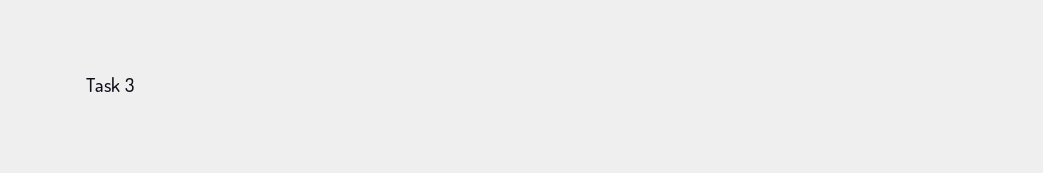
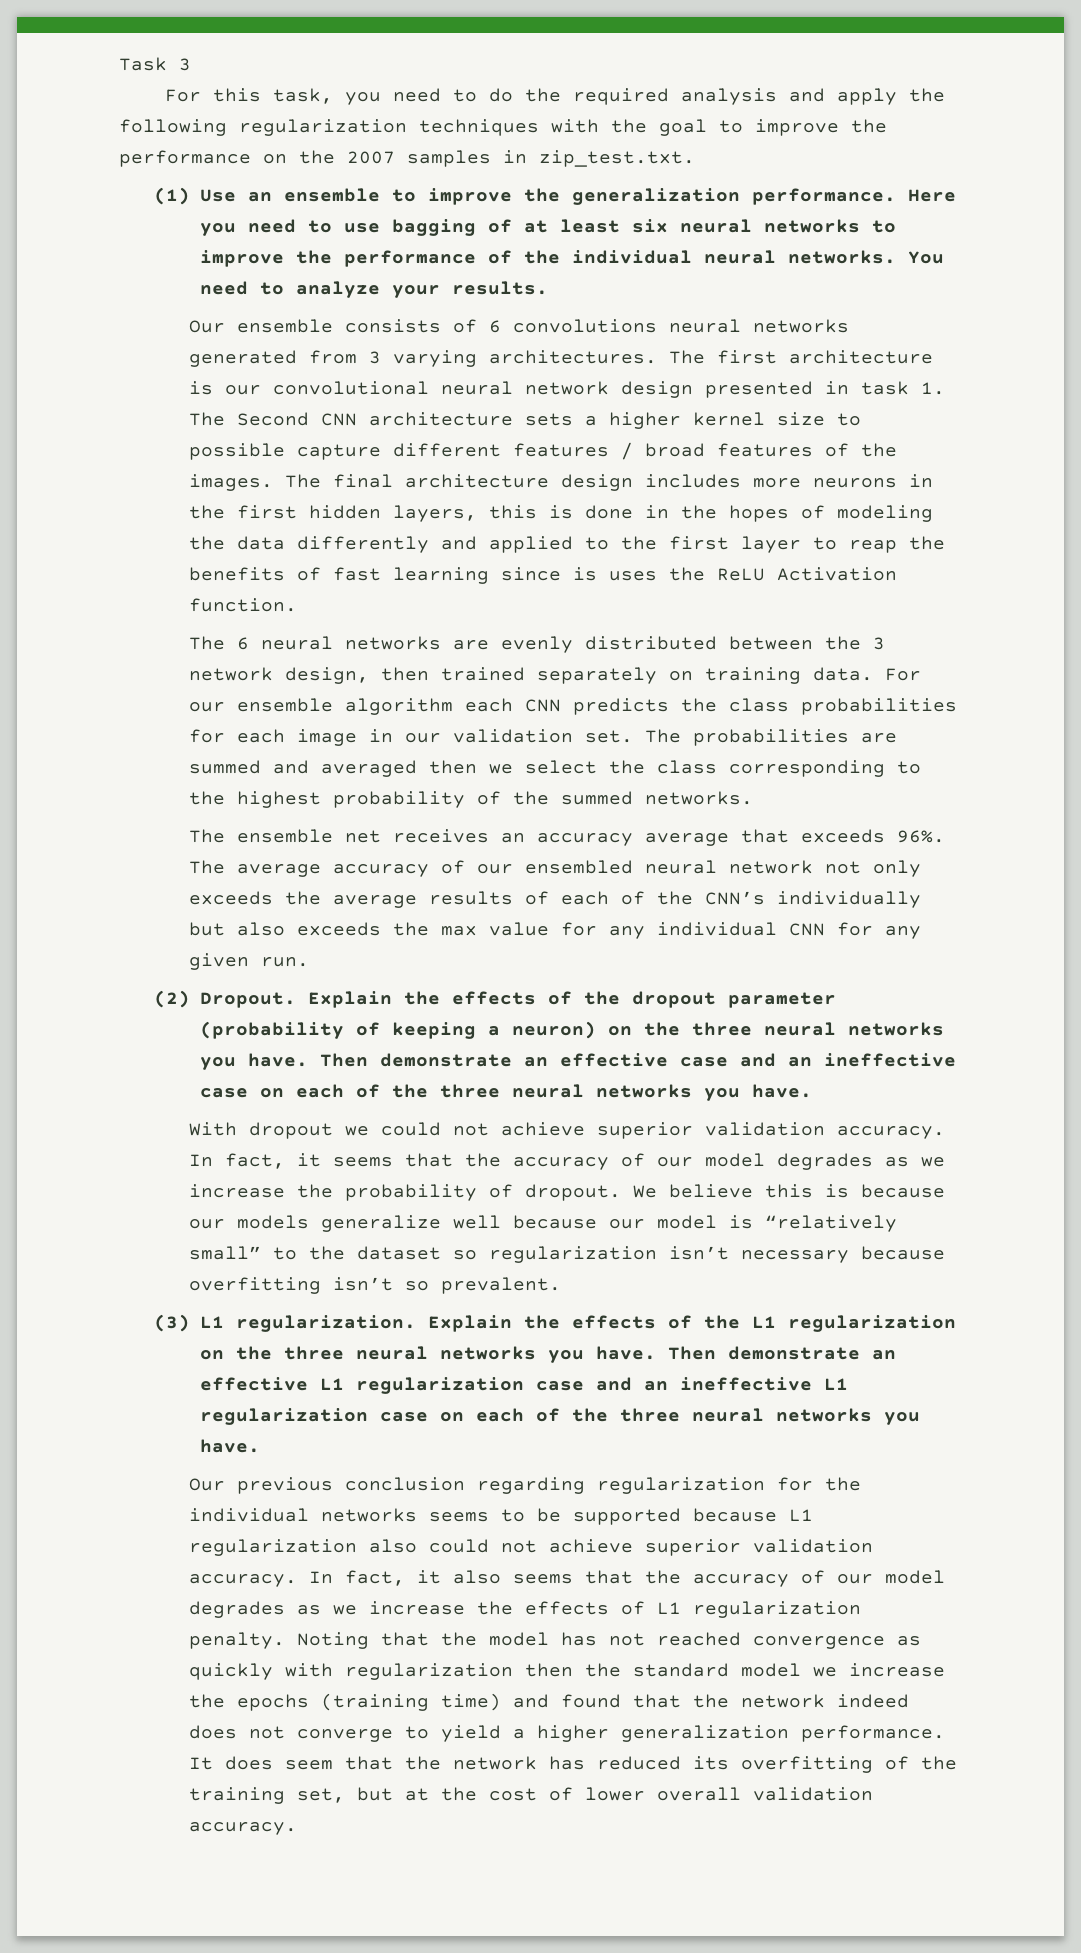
(135, 85) none -> [165,88,946,105] [119,119,887,136] [119,150,695,167] [154,187,956,205] [199,219,896,236] [199,250,944,267] [199,281,548,298] [189,319,850,333] [189,350,934,367] [189,381,946,398] [189,412,862,429] [189,442,898,460] [189,474,934,491] [189,505,934,522] [189,536,946,553] [189,567,898,584] [189,598,298,612] [189,636,886,653] [189,667,922,684] [189,698,958,715] [189,729,898,746] [189,760,922,777] [189,791,754,808] [189,829,946,846] [189,860,922,877] [189,891,922,908] [189,922,922,939] [189,953,310,970] [154,990,836,1008] [199,1021,944,1039] [199,1053,956,1070] [199,1084,812,1101] [189,1122,946,1139] [189,1153,946,1170] [189,1184,946,1201] [189,1215,898,1232] [189,1246,946,1263] [189,1277,562,1294] [154,1314,956,1332] [199,1346,896,1363] [199,1377,848,1394] [199,1408,920,1425] [199,1439,260,1453] [189,1477,862,1494] [189,1508,814,1525] [189,1539,874,1556] [189,1570,946,1587] [189,1601,862,1618] [189,1632,922,1649] [189,1663,946,1680] [189,1693,910,1711] [189,1725,946,1742] [189,1756,958,1773] [189,1787,874,1804] [189,1822,298,1835] // For this task, you need to do the required analysis and apply the following regularization techniques with the goal to improve the performance on the 2007 samples in zip_test.txt. // (1) Use an ensemble to improve the generalization performance. Here you need to use bagging of at least six neural networks to improve the performance of the individual neural networks. You need to analyze your results. // Our ensemble consists of 6 convolutions neural networks generated from 3 varying architectures. The first architecture is our convolutional neural network design presented in task 1. The Second CNN architecture sets a higher kernel size to possible capture different features / broad features of the images. The final architecture design includes more neurons in the first hidden layers, this is done in the hopes of modeling the data differently and applied to the first layer to reap the benefits of fast learning since is uses the ReLU Activation function. // The 6 neural networks are evenly distributed between the 3 network design, then trained separately on training data. For our ensemble algorithm each CNN predicts the class probabilities for each image in our validation set. The probabilities are summed and averaged then we select the class corresponding to the highest probability of the summed networks. // The ensemble net receives an accuracy average that exceeds 96%. The average accuracy of our ensembled neural network not only exceeds the average results of each of the CNN’s individually but also exceeds the max value for any individual CNN for any given run. // (2) Dropout. Explain the effects of the dropout parameter (probability of keeping a neuron) on the three neural networks you have. Then demonstrate an effective case and an ineffective case on each of the three neural networks you have. // With dropout we could not achieve superior validation accuracy. In fact, it seems that the accuracy of our model degrades as we increase the probability of dropout. We believe this is because our models generalize well because our model is “relatively small” to the dataset so regularization isn’t necessary because overfitting isn’t so prevalent. // (3) L1 regularization. Explain the effects of the L1 regularization on the three neural networks you have. Then demonstrate an effective L1 regularization case and an ineffective L1 regularization case on each of the three neural networks you have. // Our previous conclusion regarding regularization for the individual networks seems to be supported because L1 regularization also could not achieve superior validation accuracy. In fact, it also seems that the accuracy of our model degrades as we increase the effects of L1 regularization penalty. Noting that the model has not reached convergence as quickly with regularization then the standard model we increase the epochs (training time) and found that the network indeed does not converge to yield a higher generalization performance. It does seem that the network has reduced its overfitting of the training set, but at the cost of lower overall validation accuracy.

